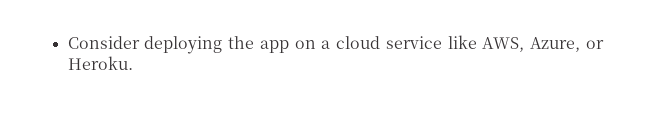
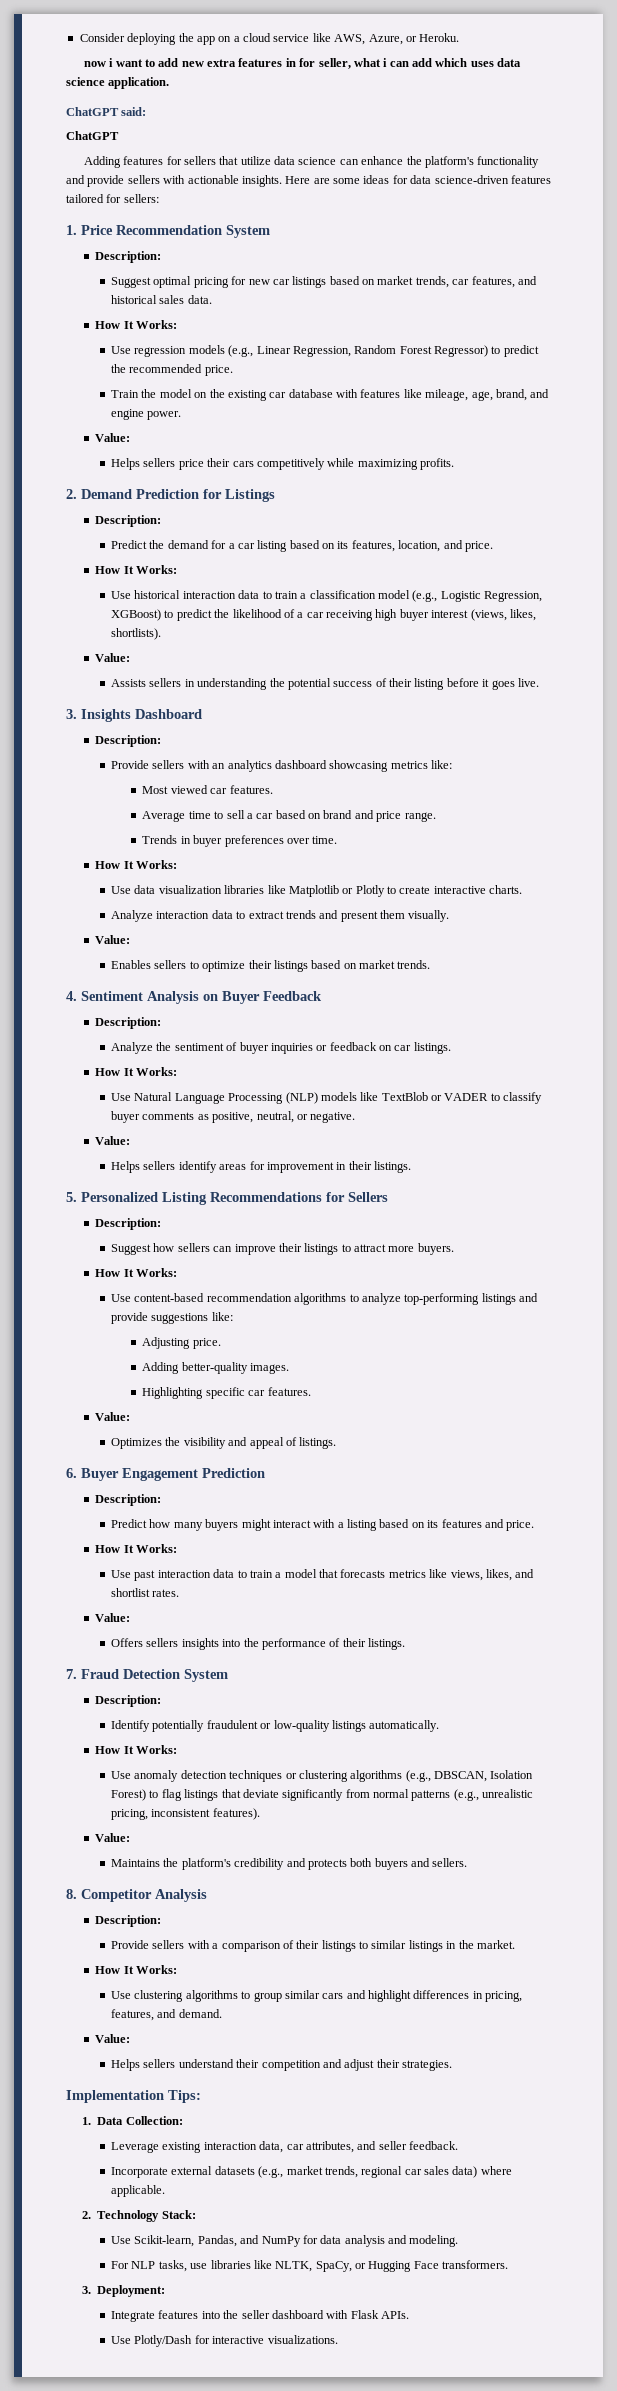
(133, 63) none -> [83,58,522,69] [66,77,170,89] [66,107,147,116] [66,131,119,140] [83,156,540,168] [66,175,551,187] [66,194,159,203] [66,225,270,238] [95,251,162,263] [111,276,537,288] [111,295,212,304] [95,320,178,329] [111,345,539,357] [111,364,233,376] [111,389,550,401] [111,409,182,420] [95,433,131,442] [111,458,455,470] [66,489,275,502] [95,515,162,527] [111,540,493,552] [95,565,178,574] [111,590,543,602] [111,609,536,621] [111,628,162,640] [95,653,131,662] [111,678,539,690] [66,709,202,722] [95,735,162,747] [111,760,453,772] [142,785,273,794] [142,810,436,822] [142,835,338,847] [95,860,178,869] [111,885,523,897] [111,910,450,922] [95,935,131,944] [111,960,431,972] [66,991,322,1004] [95,1017,162,1029] [111,1042,451,1054] [95,1067,178,1076] [111,1092,543,1104] [111,1111,356,1123] [95,1136,131,1145] [111,1161,412,1173] [66,1192,388,1205] [95,1218,162,1230] [111,1243,454,1255] [95,1268,178,1277] [111,1293,539,1305] [111,1312,233,1324] [142,1337,221,1349] [142,1362,290,1374] [142,1387,311,1399] [95,1412,131,1421] [111,1437,337,1449] [66,1468,265,1481] [95,1494,162,1506] [111,1519,535,1531] [95,1544,178,1553] [111,1569,535,1581] [111,1588,180,1597] [95,1613,131,1622] [111,1638,406,1650] [66,1669,228,1682] [95,1695,162,1707] [111,1720,440,1732] [95,1745,178,1754] [111,1770,534,1782] [111,1789,534,1801] [111,1808,260,1820] [95,1833,131,1842] [111,1858,468,1870] [66,1889,207,1902] [95,1915,162,1927] [111,1940,515,1952] [95,1965,178,1974] [111,1990,523,2002] [111,2009,222,2021] [95,2034,131,2043] [111,2059,453,2071] [66,2090,201,2103] [81,2116,183,2125] [111,2141,459,2153] [111,2166,512,2178] [111,2185,166,2197] [81,2210,196,2222] [111,2235,459,2247] [111,2260,509,2272] [81,2285,166,2297] [111,2310,410,2322] [111,2335,338,2347] // now i want to add new extra features in for seller, what i can add which uses data science application. // ChatGPT said: // ChatGPT // Adding features for sellers that utilize data science can enhance the platform's functionality and provide sellers with actionable insights. Here are some ideas for data science-driven features tailored for sellers: // 1. Price Recommendation System // Description: // Suggest optimal pricing for new car listings based on market trends, car features, and historical sales data. // How It Works: // Use regression models (e.g., Linear Regression, Random Forest Regressor) to predict the recommended price. // Train the model on the existing car database with features like mileage, age, brand, and engine power. // Value: // Helps sellers price their cars competitively while maximizing profits. // 2. Demand Prediction for Listings // Description: // Predict the demand for a car listing based on its features, location, and price. // How It Works: // Use historical interaction data to train a classification model (e.g., Logistic Regression, XGBoost) to predict the likelihood of a car receiving high buyer interest (views, likes, shortlists). // Value: // Assists sellers in understanding the potential success of their listing before it goes live. // 3. Insights Dashboard // Description: // Provide sellers with an analytics dashboard showcasing metrics like: // Most viewed car features. // Average time to sell a car based on brand and price range. // Trends in buyer preferences over time. // How It Works: // Use data visualization libraries like Matplotlib or Plotly to create interactive charts. // Analyze interaction data to extract trends and present them visually. // Value: // Enables sellers to optimize their listings based on market trends. // 4. Sentiment Analysis on Buyer Feedback // Description: // Analyze the sentiment of buyer inquiries or feedback on car listings. // How It Works: // Use Natural Language Processing (NLP) models like TextBlob or VADER to classify buyer comments as positive, neutral, or negative. // Value: // Helps sellers identify areas for improvement in their listings. // 5. Personalized Listing Recommendations for Sellers // Description: // Suggest how sellers can improve their listings to attract more buyers. // How It Works: // Use content-based recommendation algorithms to analyze top-performing listings and provide suggestions like: // Adjusting price. // Adding better-quality images. // Highlighting specific car features. // Value: // Optimizes the visibility and appeal of listings. // 6. Buyer Engagement Prediction // Description: // Predict how many buyers might interact with a listing based on its features and price. // How It Works: // Use past interaction data to train a model that forecasts metrics like views, likes, and shortlist rates. // Value: // Offers sellers insights into the performance of their listings. // 7. Fraud Detection System // Description: // Identify potentially fraudulent or low-quality listings automatically. // How It Works: // Use anomaly detection techniques or clustering algorithms (e.g., DBSCAN, Isolation Forest) to flag listings that deviate significantly from normal patterns (e.g., unrealistic pricing, inconsistent features). // Value: // Maintains the platform's credibility and protects both buyers and sellers. // 8. Competitor Analysis // Description: // Provide sellers with a comparison of their listings to similar listings in the market. // How It Works: // Use clustering algorithms to group similar cars and highlight differences in pricing, features, and demand. // Value: // Helps sellers understand their competition and adjust their strategies. // Implementation Tips: // 1. Data Collection: // Leverage existing interaction data, car attributes, and seller feedback. // Incorporate external datasets (e.g., market trends, regional car sales data) where applicable. // 2. Technology Stack: // Use Scikit-learn, Pandas, and NumPy for data analysis and modeling. // For NLP tasks, use libraries like NLTK, SpaCy, or Hugging Face transformers. // 3. Deployment: // Integrate features into the seller dashboard with Flask APIs. // Use Plotly/Dash for interactive visualizations.

